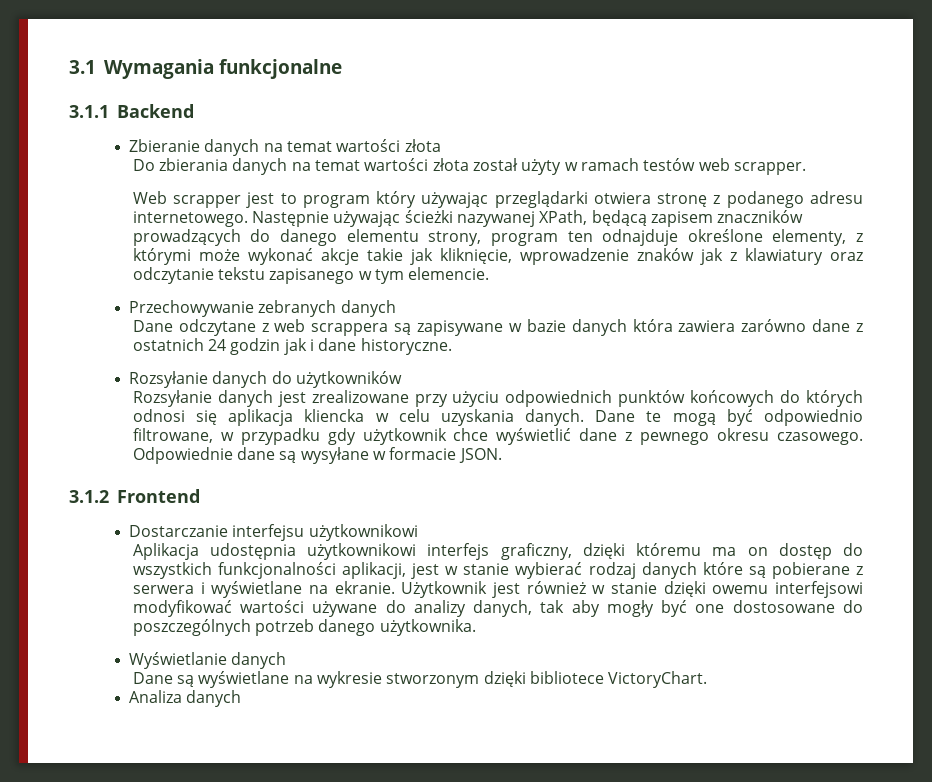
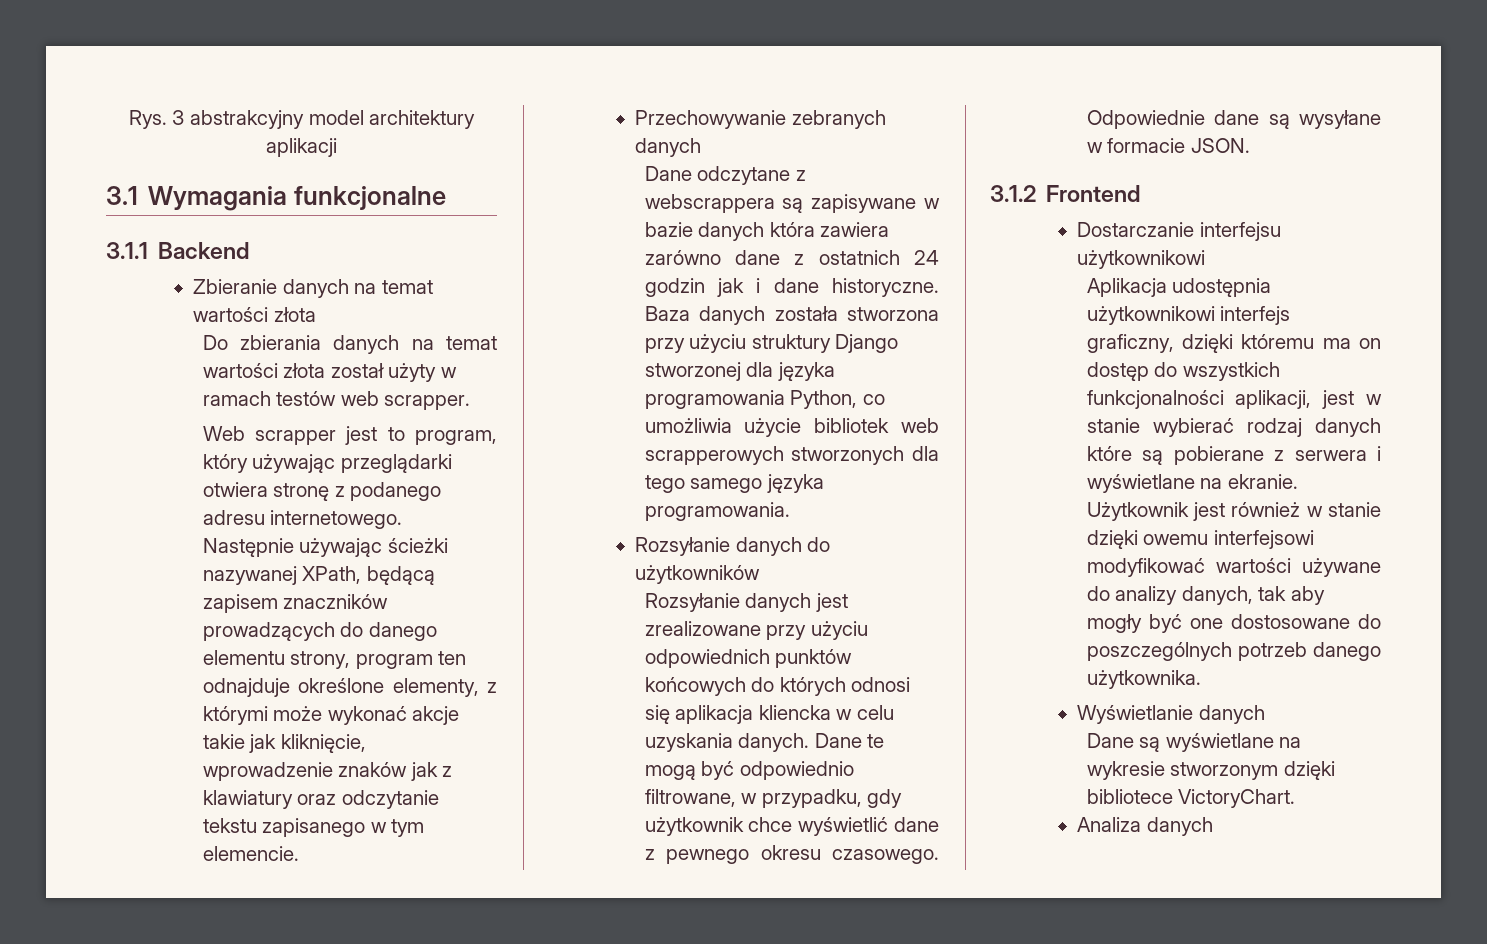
(69, 67) none -> [128,110,476,129] [266,138,337,157] Rys. 3 abstrakcyjny model architektury aplikacji //
[302,195,370,208] program -> [415,430,497,445] program,
[274,319,389,336] web scrappera -> [644,194,775,213] webscrappera
(452, 346) none -> [644,306,939,325] [644,334,899,353] [644,362,835,381] [644,390,885,409] [644,418,939,437] [644,446,939,465] [644,474,824,493] [644,502,790,521] Baza danych została stworzona przy użyciu struktury Django stworzonej dla języka programowania Python, co umożliwia użycie bibliotek web scrapperowych stworzonych dla tego samego języka programowania.
[240,428,320,445] przypadku -> [761,789,862,808] przypadku,

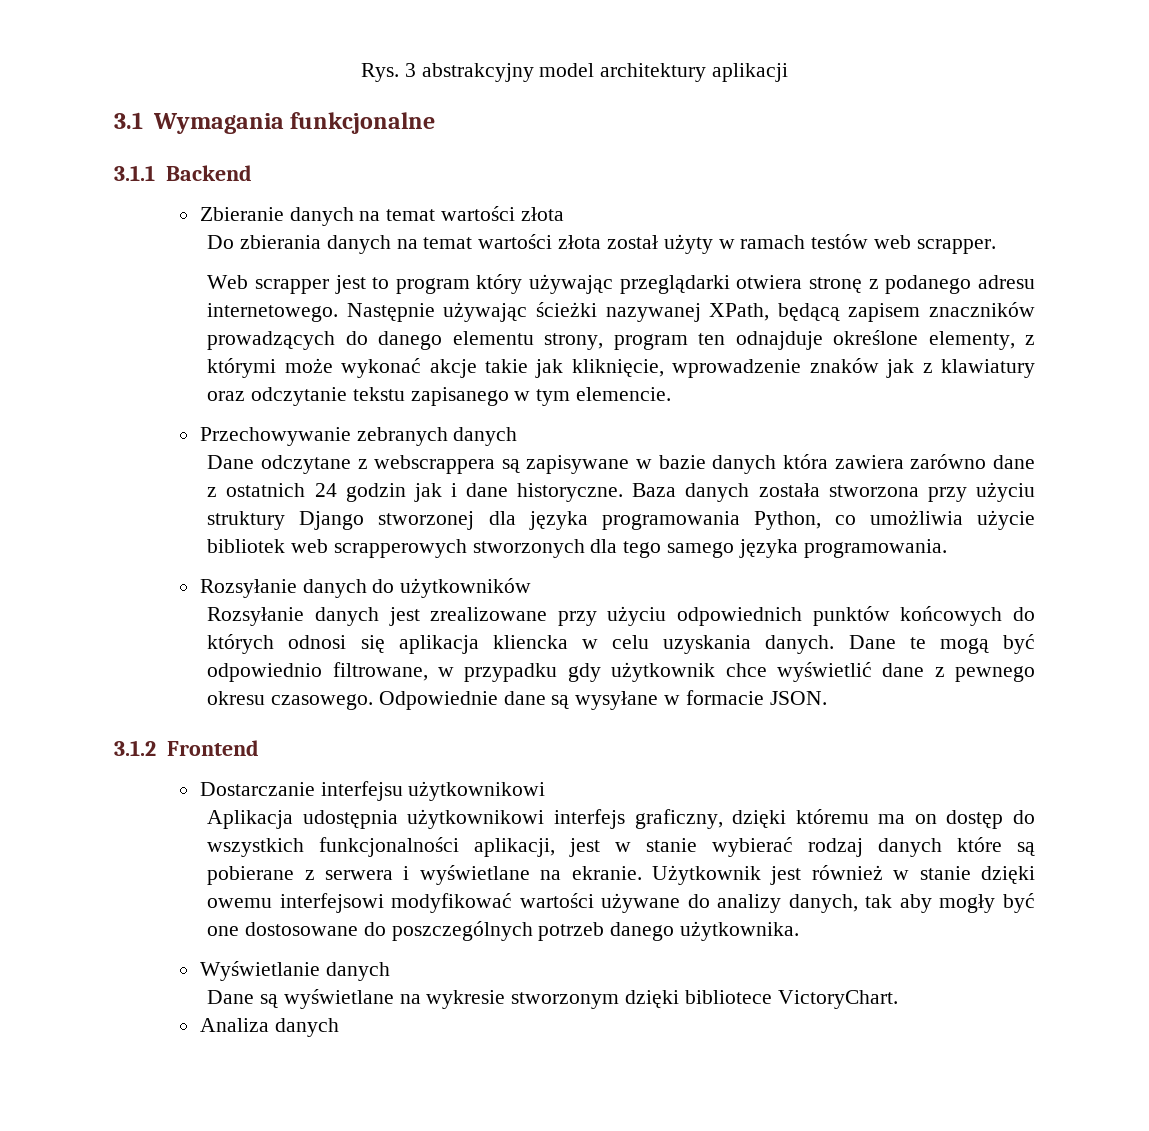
[415,430,497,445] program, -> [395,278,470,294] program
[761,789,862,808] przypadku, -> [464,663,558,682] przypadku

